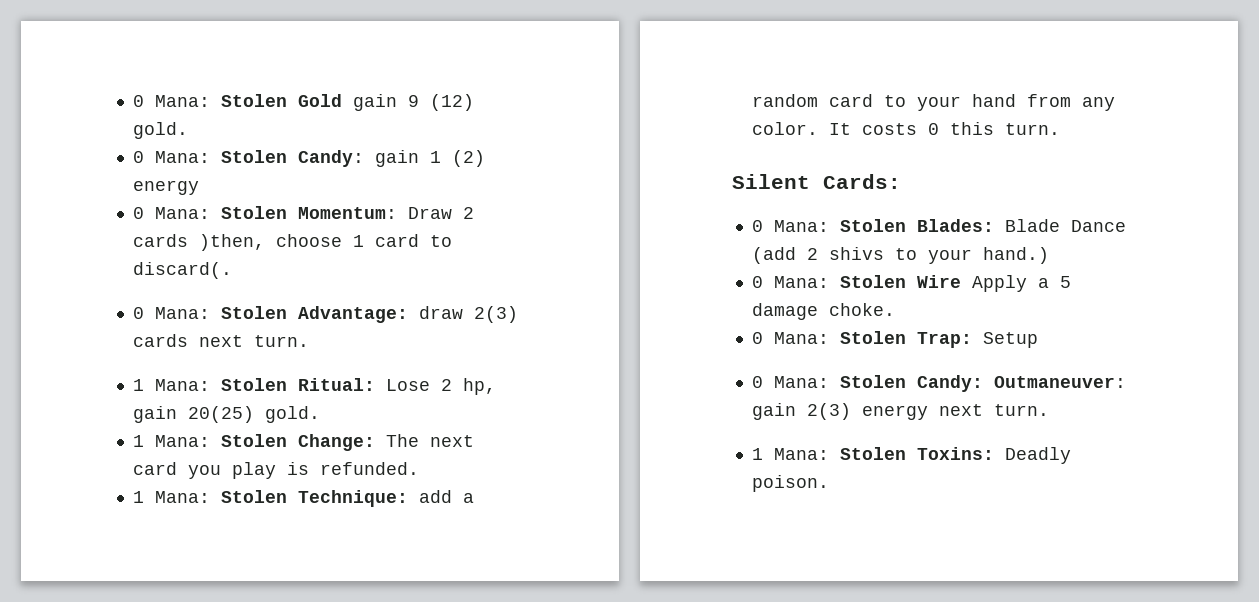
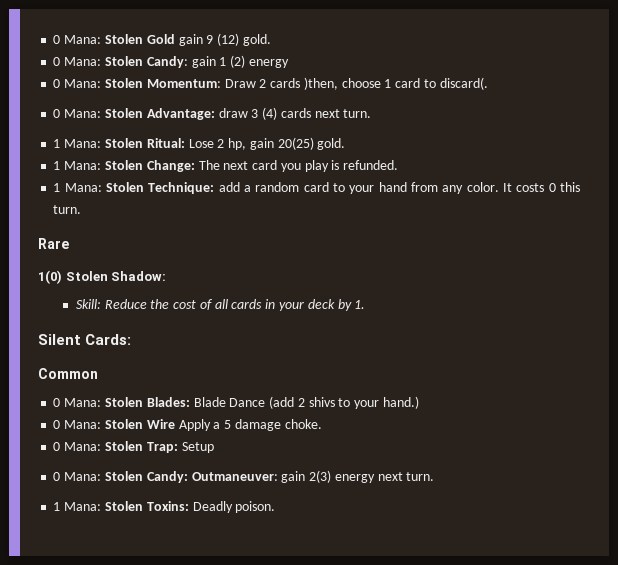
[473,306,518,323] 2(3) -> [251,107,278,120] 3 (4)
(1060, 129) none -> [38,238,69,249] [38,270,167,284] [75,299,366,311] // Rare // 1(0) Stolen Shadow: // Skill: Reduce the cost of all cards in your deck by 1.
(901, 181) none -> [38,368,98,379] // Common

